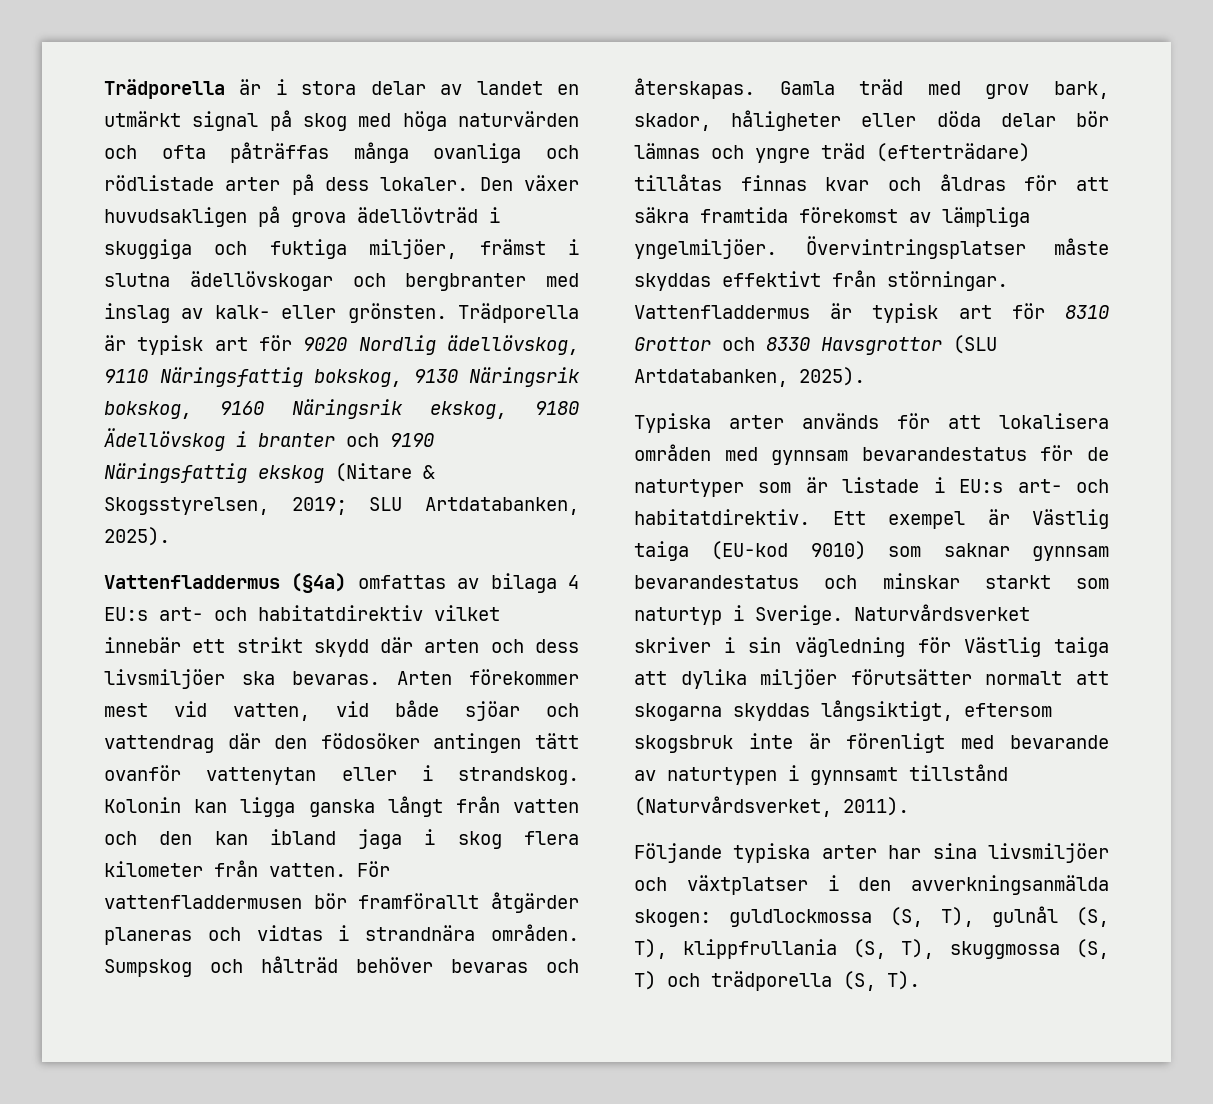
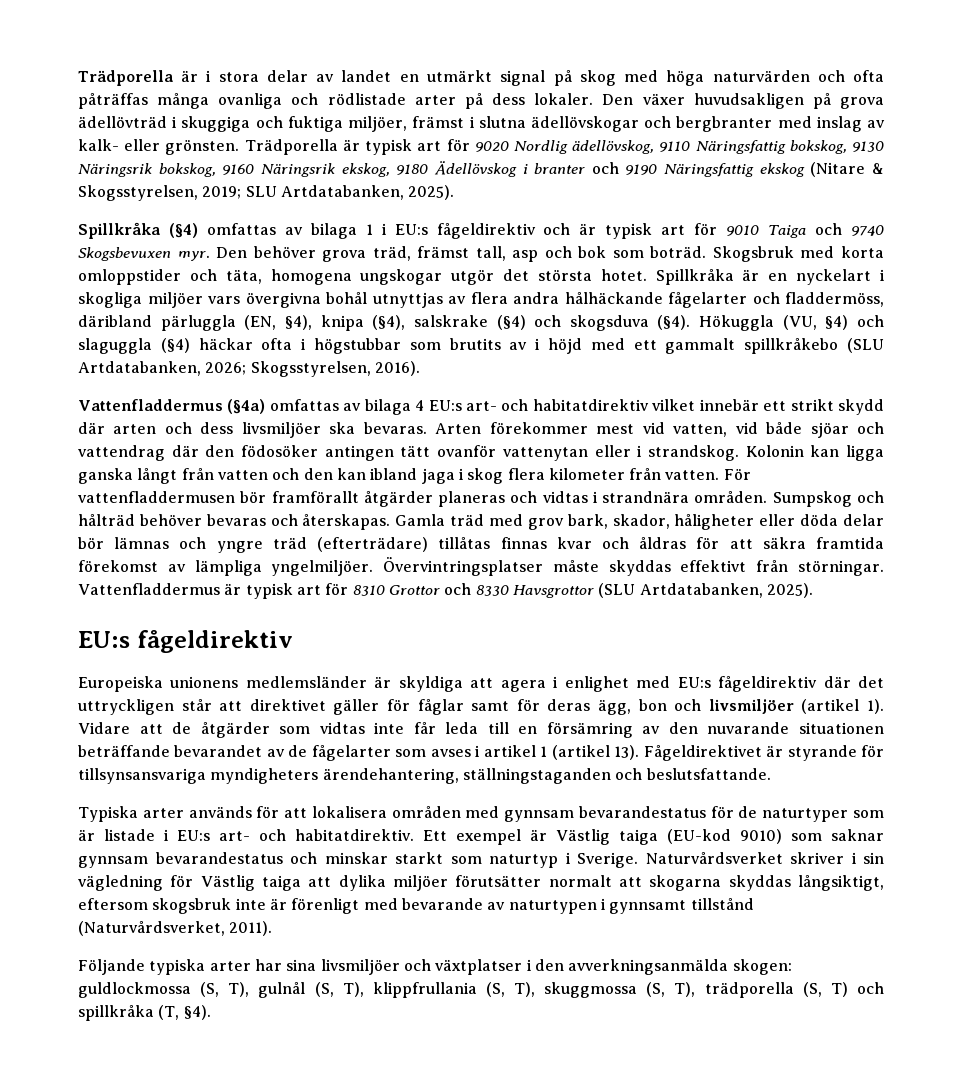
(170, 536) none -> [78,222,884,239] [78,246,884,262] [78,269,885,285] [78,292,884,308] [78,315,884,331] [78,338,884,354] [78,361,420,377] // Spillkråka (§4) omfattas av bilaga 1 i EU:s fågeldirektiv och är typisk art för 9010 Taiga och 9740 Skogsbevuxen myr. Den behöver grova träd, främst tall, asp och bok som boträd. Skogsbruk med korta omloppstider och täta, homogena ungskogar utgör det största hotet. Spillkråka är en nyckelart i skogliga miljöer vars övergivna bohål utnyttjas av flera andra hålhäckande fågelarter och fladdermöss, däribland pärluggla (EN, §4), knipa (§4), salskrake (§4) och skogsduva (§4). Hökuggla (VU, §4) och slaguggla (§4) häckar ofta i högstubbar som brutits av i höjd med ett gammalt spillkråkebo (SLU Artdatabanken, 2026; Skogsstyrelsen, 2016).
(865, 376) none -> [78,630,293,653] [78,676,884,692] [78,699,885,715] [78,722,884,738] [78,745,885,761] [78,768,771,784] // EU:s fågeldirektiv // Europeiska unionens medlemsländer är skyldiga att agera i enlighet med EU:s fågeldirektiv där det uttryckligen står att direktivet gäller för fåglar samt för deras ägg, bon och livsmiljöer (artikel 1). Vidare att de åtgärder som vidtas inte får leda till en försämring av den nuvarande situationen beträffande bevarandet av de fågelarter som avses i artikel 1 (artikel 13). Fågeldirektivet är styrande för tillsynsansvariga myndigheters ärendehantering, ställningstaganden och beslutsfattande.
[634,971,920,991] T) och trädporella (S, T). -> [674,982,884,998] [78,1005,211,1021] T), trädporella (S, T) och spillkråka (T, §4).

